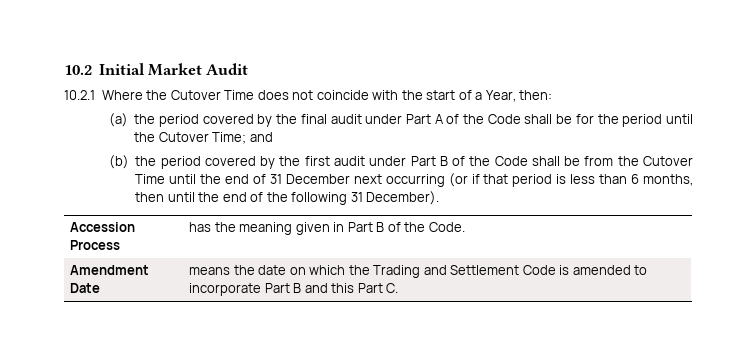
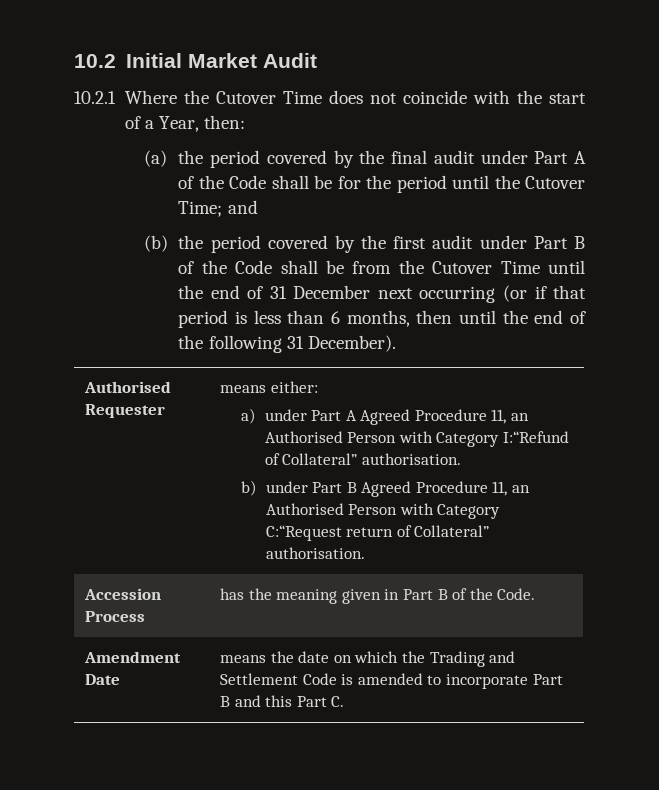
(440, 198) none -> [84,381,172,393] [85,404,166,418] [220,381,318,393] [241,408,530,425] [264,431,569,447] [264,453,461,465] [241,480,531,497] [265,503,501,519] [265,525,490,541] [265,547,365,559] // Authorised Requester | means either: // a) under Part A Agreed Procedure 11, an Authorised Person with Category I:“Refund of Collateral” authorisation. // b) under Part B Agreed Procedure 11, an Authorised Person with Category C:“Request return of Collateral” authorisation.

